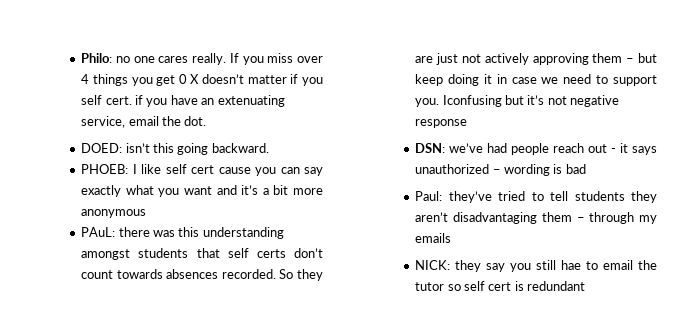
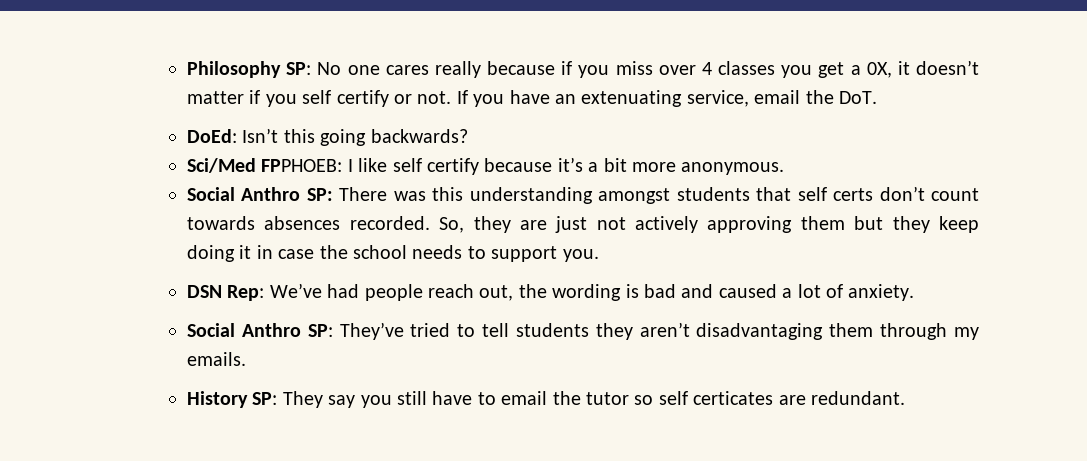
[81,53,239,65] Philo: no one cares really. If -> [187,61,573,78] Philosophy SP: No one cares really because if
[92,74,128,86] things -> [718,61,776,75] classes
[178,74,200,84] 0 X -> [850,61,910,78] a 0X, it
[105,95,144,105] cert. if -> [336,90,468,107] certify or not. If
[184,116,207,126] [81,143,269,155] [81,164,323,176] [81,185,324,197] [81,209,147,218] [81,227,150,237] dot. // DOED: isn’t this going backward. // PHOEB: I like self cert cause you can say exactly what you want and it’s a bit more anonymous // PAuL: there -> [839,91,878,104] [187,128,468,146] [187,157,785,175] [187,187,388,201] DoT. // DoEd: Isn’t this going backwards? // Sci/Med FPPHOEB: I like self certify because it’s a bit more anonymous. // Social Anthro SP: There
[279,269,294,279] So -> [439,217,465,233] So,
[626,53,657,63] – but -> [854,216,930,233] but they
[541,74,592,84] we need -> [319,245,463,259] the school needs
[442,95,620,107] [415,119,468,128] [415,143,657,155] [415,164,586,176] [415,191,492,203] Iconfusing but it’s not negative response // DSN: we’ve had people reach out - it says unauthorized – wording is bad // Paul: they’ve -> [187,283,915,301] [187,322,404,340] // DSN Rep: We’ve had people reach out, the wording is bad and caused a lot of anxiety. // Social Anthro SP: They’ve
[576,217,585,222] – -> (874, 330) none
[415,233,452,243] [415,260,482,272] emails // NICK: they -> [187,352,247,366] [187,391,323,408] emails. // History SP: They
[561,260,582,270] hae -> [432,391,473,405] have
[488,281,586,291] cert is redundant -> [693,391,906,405] certicates are redundant.

